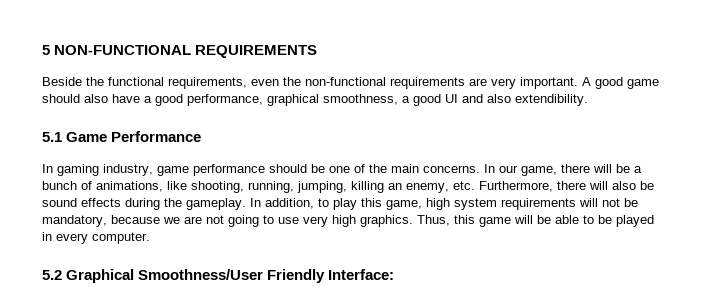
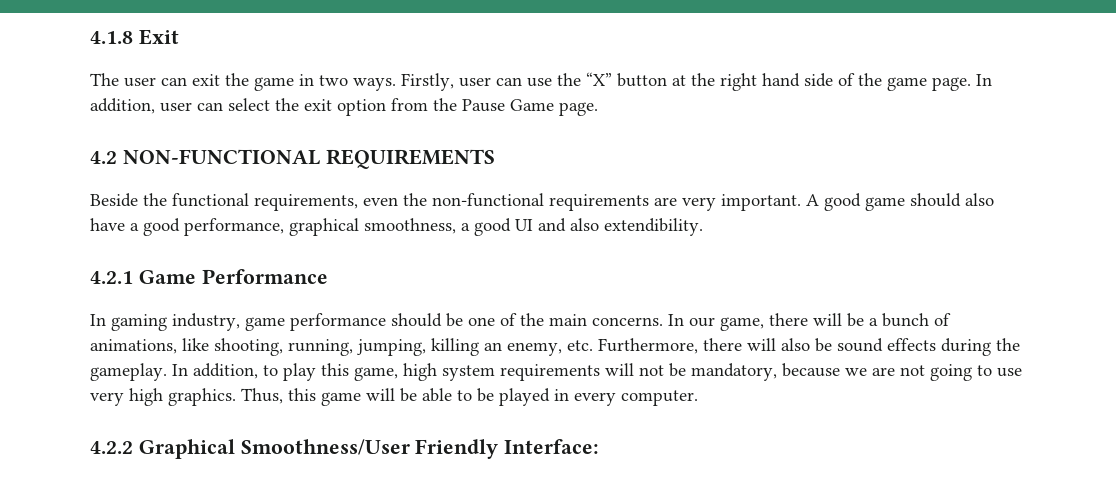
[42,45,50,55] 5 -> [90,29,179,45] [90,72,992,91] [90,98,598,116] [90,151,117,164] 4.1.8 Exit // The user can exit the game in two ways. Firstly, user can use the “X” button at the right hand side of the game page. In addition, user can select the exit option from the Pause Game page. // 4.2
[42,132,62,142] 5.1 -> [90,271,133,284] 4.2.1
[42,270,62,280] 5.2 -> [90,441,133,454] 4.2.2

